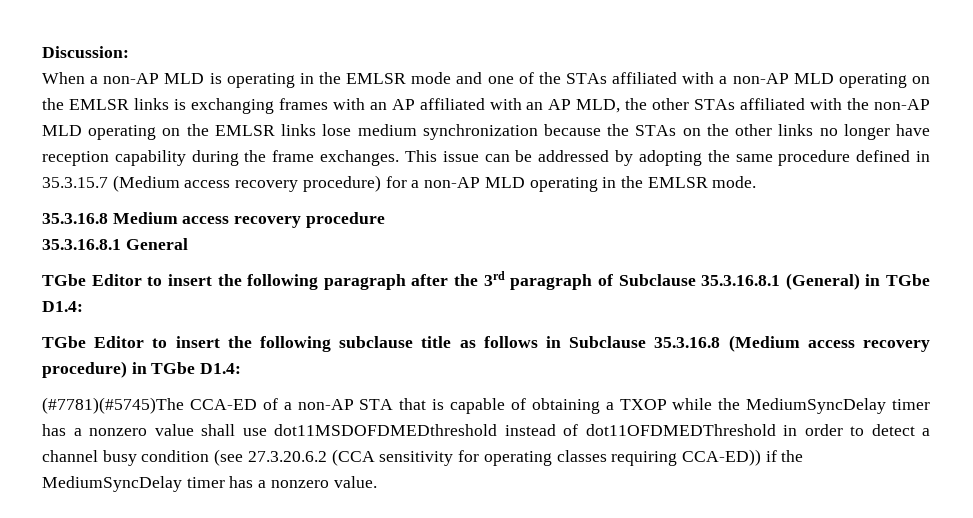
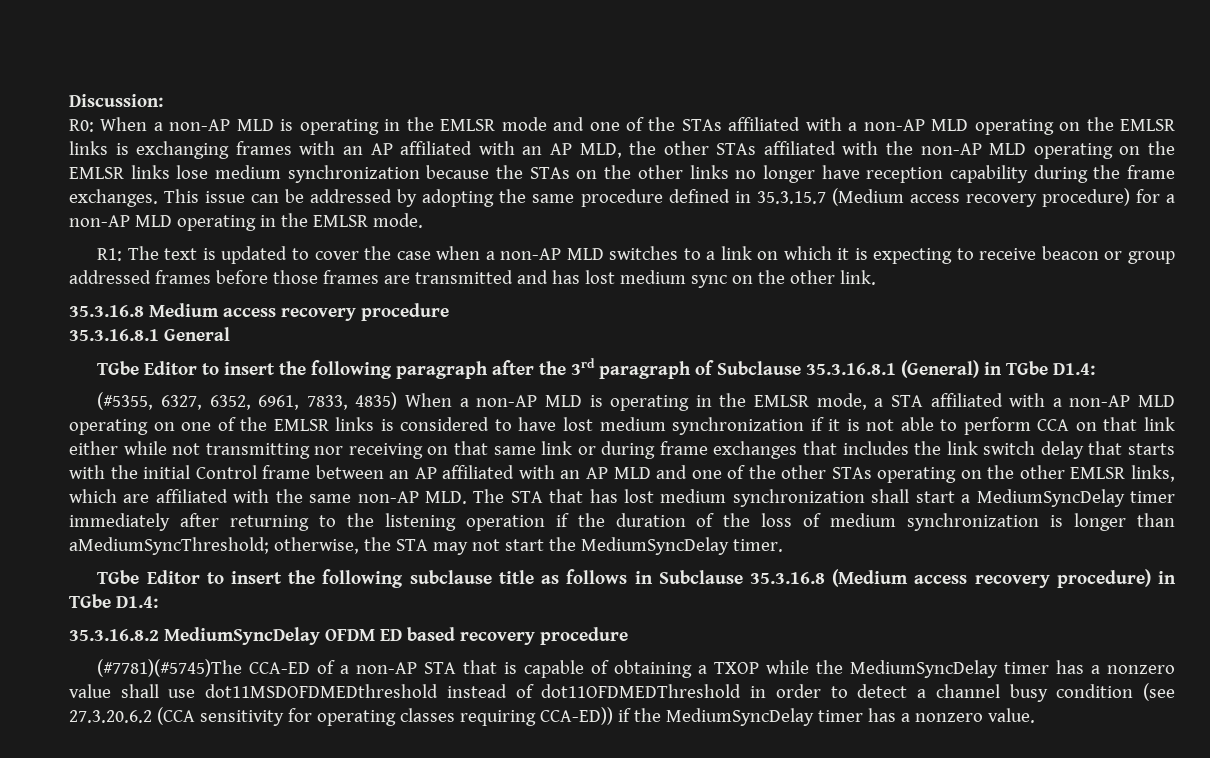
(129, 52) none -> [69,119,94,132] R0:
(757, 182) none -> [97,246,1176,264] [69,270,876,288] // R1: The text is updated to cover the case when a non-AP MLD switches to a link on which it is expecting to receive beacon or group addressed frames before those frames are transmitted and has lost medium sync on the other link.
(83, 306) none -> [97,392,1176,411] [69,417,1175,435] [69,441,1175,459] [69,465,1175,483] [69,489,1176,507] [69,513,1175,531] [69,537,783,555] // (#5355, 6327, 6352, 6961, 7833, 4835) When a non-AP MLD is operating in the EMLSR mode, a STA affiliated with a non-AP MLD operating on one of the EMLSR links is considered to have lost medium synchronization if it is not able to perform CCA on that link either while not transmitting nor receiving on that same link or during frame exchanges that includes the link switch delay that starts with the initial Control frame between an AP affiliated with an AP MLD and one of the other STAs operating on the other EMLSR links, which are affiliated with the same non-AP MLD. The STA that has lost medium synchronization shall start a MediumSyncDelay timer immediately after returning to the listening operation if the duration of the loss of medium synchronization is longer than aMediumSyncThreshold; otherwise, the STA may not start the MediumSyncDelay timer.
(242, 368) none -> [69,627,628,645] // 35.3.16.8.2 MediumSyncDelay OFDM ED based recovery procedure

